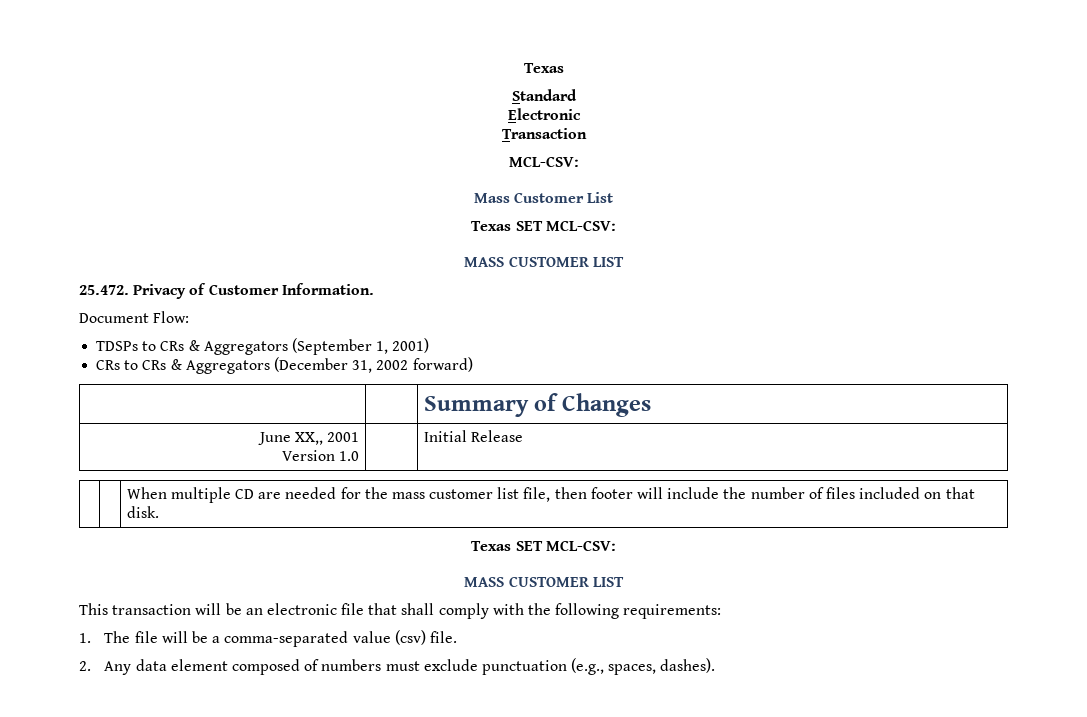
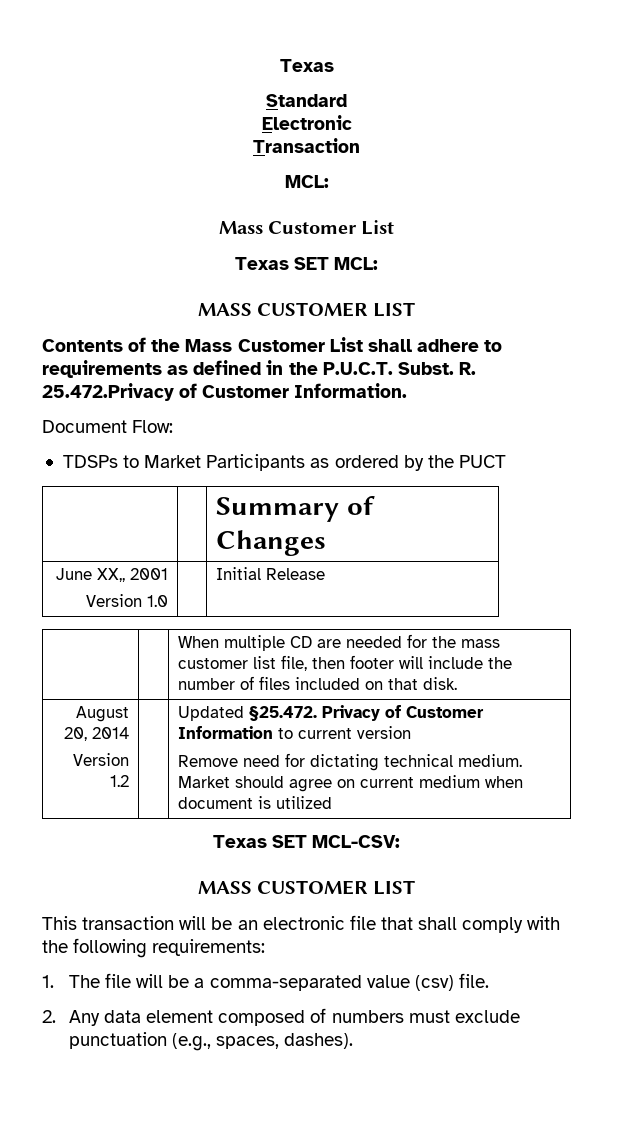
[508,156,579,167] MCL-CSV: -> [284,175,329,188] MCL:
[545,220,616,231] [464,256,624,267] [79,284,187,299] MCL-CSV: // MASS CUSTOMER LIST // 25.472. Privacy -> [334,257,379,270] [197,302,416,317] [42,337,503,352] [42,360,476,378] [42,383,174,401] MCL: // MASS CUSTOMER LIST // Contents of the Mass Customer List shall adhere to requirements as defined in the P.U.C.T. Subst. R. 25.472.Privacy
[160,338,430,355] [96,357,473,374] CRs & Aggregators (September 1, 2001) // CRs to CRs & Aggregators (December 31, 2002 forward) -> [144,454,506,471] Market Participants as ordered by the PUCT
(159, 512) none -> [75,706,129,722] [63,727,129,741] [72,753,129,766] [109,775,129,787] [178,705,485,721] [178,726,412,739] [178,753,523,771] [178,775,524,792] [178,796,333,809] // August 20, 2014 // Version 1.2 | | Updated §25.472. Privacy of Customer Information to current version // Remove need for dictating technical medium. Market should agree on current medium when document is utilized

